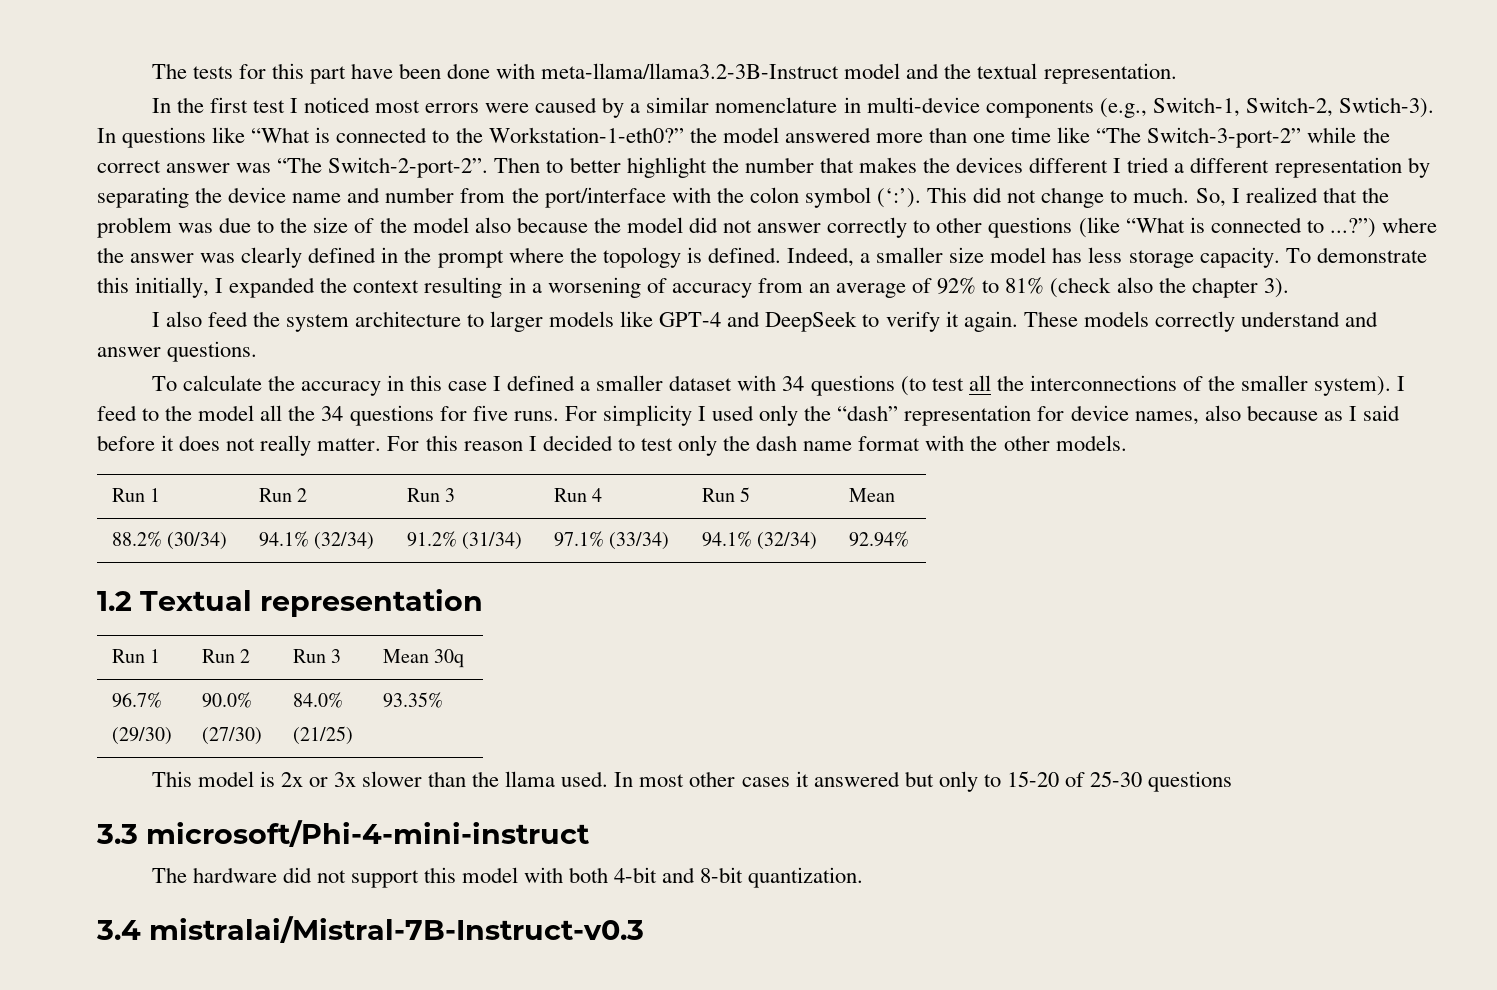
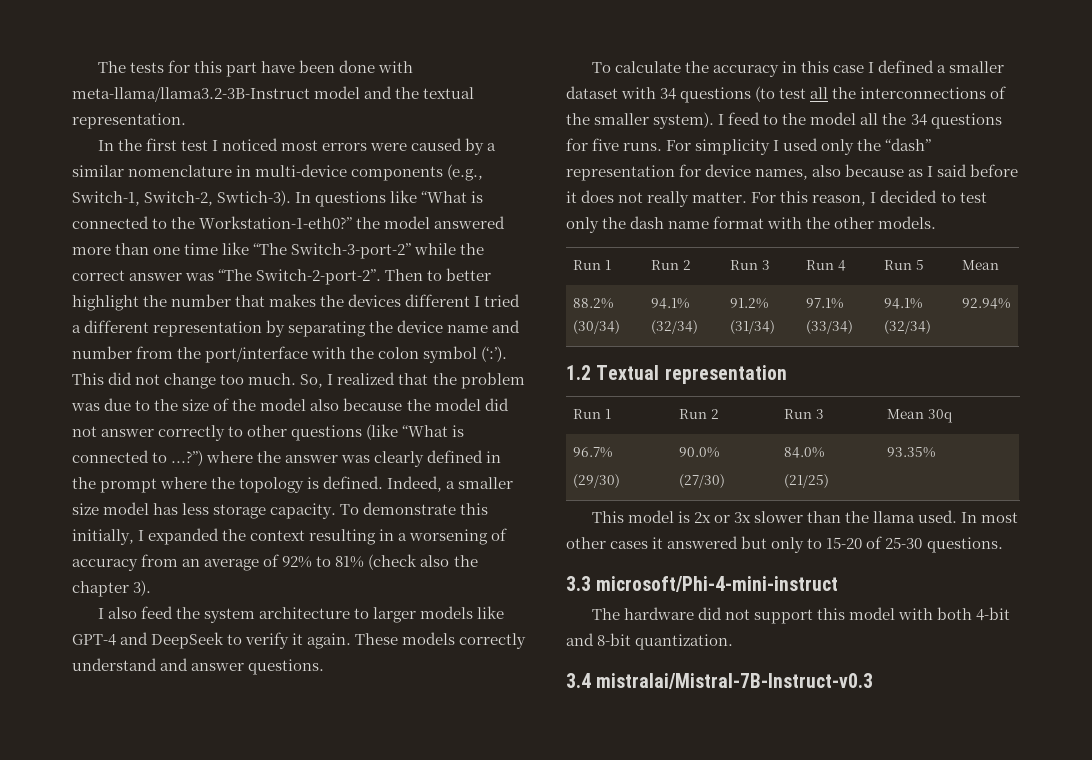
[1110,190,1128,203] to -> [220,374,245,385] too
[463,441,523,451] reason -> [812,195,867,206] reason,
[1148,771,1233,792] questions -> [926,537,1003,553] questions.

